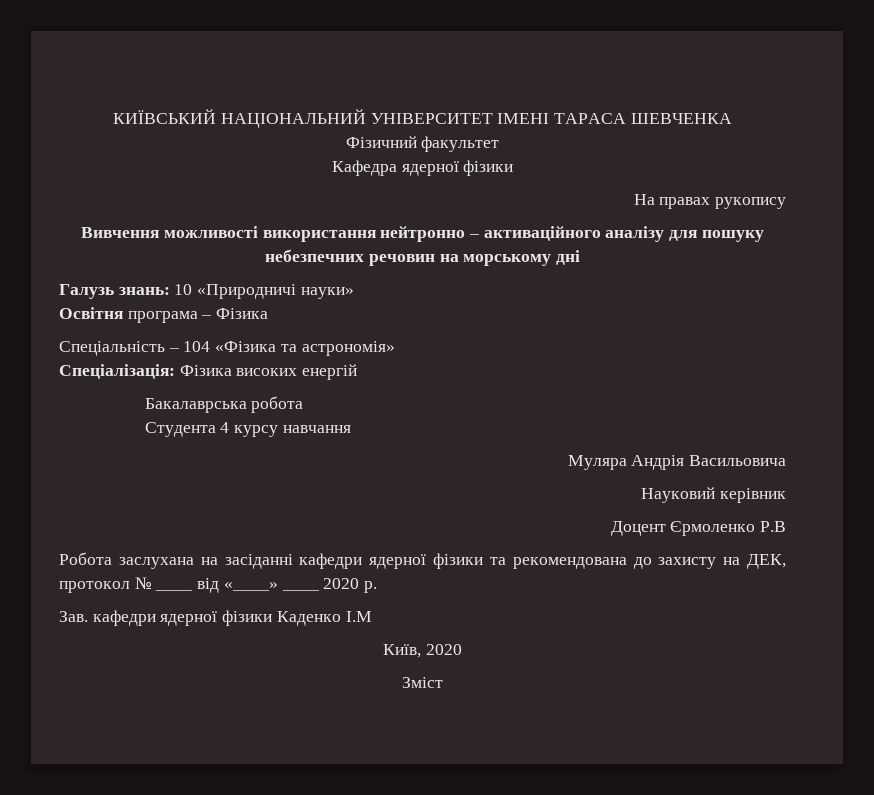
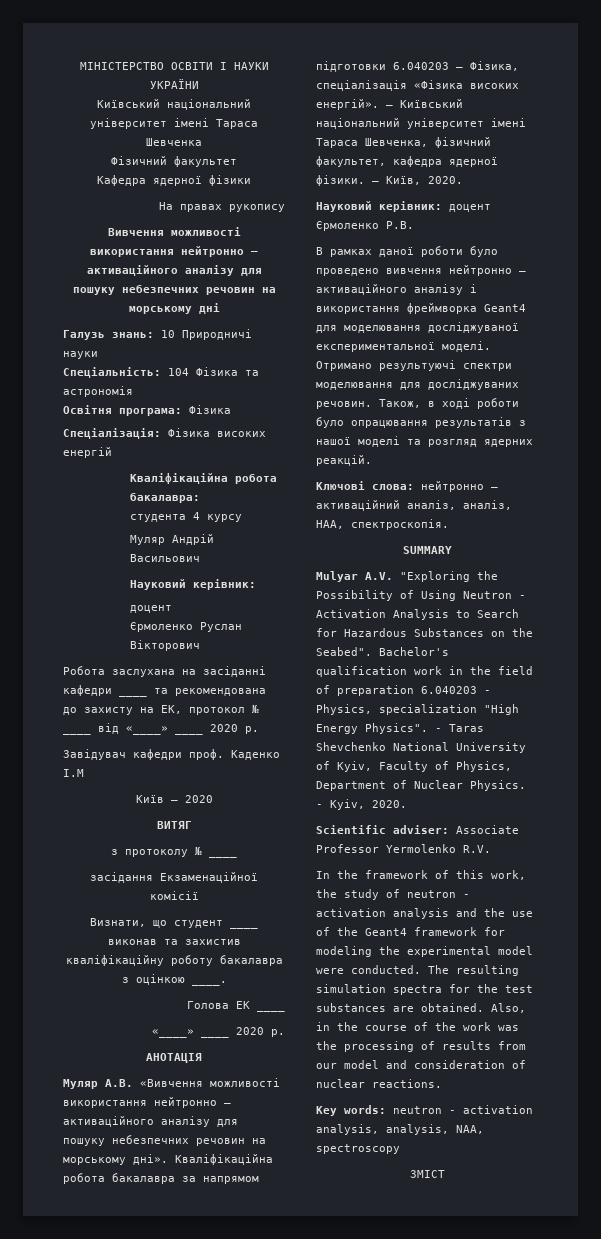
[113,109,732,128] КИЇВСЬКИЙ НАЦІОНАЛЬНИЙ УНІВЕРСИТЕТ ІМЕНІ ТАРАСА ШЕВЧЕНКА -> [79,62,269,70] [149,79,199,89] [97,99,251,110] [90,118,258,129] [146,138,202,146] МІНІСТЕРСТВО ОСВІТИ І НАУКИ УКРАЇНИ // Київський національний університет імені Тараса Шевченка
[197,284,354,299] «Природничі науки» -> [182,329,252,340] [63,351,98,359] [63,367,259,378] [63,386,133,397] Природничі науки // Спеціальність: 104 Фізика та астрономія
[127,308,269,323] [59,341,395,356] програма – Фізика // Спеціальність – 104 «Фізика та астрономія» -> [119,405,231,416] програма: Фізика
[144,396,304,413] [144,422,216,437] Бакалаврська робота // Студента -> [129,473,277,484] [129,492,200,503] [129,514,186,522] Кваліфікаційна робота бакалавра: // студента
[282,425,351,433] [567,455,786,470] [641,487,786,503] [610,521,786,536] навчання // Муляра Андрія Васильовича // Науковий керівник // Доцент Єрмоленко Р.В -> [129,534,214,545] [129,554,200,562] [129,579,256,590] [129,605,172,613] [129,622,242,632] [129,640,200,651] // Муляр Андрій Васильович // Науковий керівник: // доцент // Єрмоленко Руслан Вікторович
[369,553,483,569] ядерної фізики -> [119,694,147,697] ____
[747,554,787,569] ДЕК, -> [161,705,182,714] ЕК,
[59,610,273,626] Зав. кафедри ядерної фізики -> [63,749,224,760] Завідувач кафедри проф.
[383,644,422,658] Київ, -> [135,795,178,803] Київ –
[402,677,443,688] Зміст -> [156,821,192,829] [111,846,202,857] [209,855,237,858] [90,872,258,883] [149,891,199,900] [90,918,258,929] [107,939,241,945] [65,955,283,966] [121,974,227,986] [187,1001,250,1009] [257,1009,285,1012] [152,1029,229,1038] [236,1027,285,1037] [146,1053,202,1063] [63,1078,280,1089] [63,1097,231,1108] [63,1116,238,1127] [63,1135,266,1146] [63,1154,273,1165] [63,1173,259,1184] [316,61,519,72] [316,80,519,91] [316,99,463,110] [316,118,526,129] [316,137,491,148] [316,156,498,167] [316,175,463,186] [316,201,491,212] [316,221,414,231] [316,246,498,257] [316,265,526,276] [316,284,477,295] [316,303,526,314] [316,322,519,333] [316,341,491,352] [316,360,512,371] [316,379,519,390] [316,398,519,409] [316,417,526,428] [316,436,533,447] [316,455,372,466] [316,481,498,492] [316,500,512,511] [316,519,449,530] [402,546,452,554] [316,571,498,582] [316,590,526,601] [316,609,519,620] [316,628,533,637] [316,647,449,656] [316,666,533,677] [316,685,491,696] [316,704,519,715] [316,723,484,734] [316,742,526,753] [316,761,512,772] [316,780,526,791] [316,799,407,810] [316,825,519,834] [316,844,491,853] [316,870,526,880] [316,889,470,900] [316,908,533,919] [316,927,505,936] [316,946,533,957] [316,965,519,976] [316,984,533,995] [316,1003,526,1013] [316,1022,519,1031] [316,1041,526,1052] [316,1060,526,1069] [316,1079,442,1088] [316,1105,533,1116] [316,1124,484,1135] [316,1144,400,1154] [409,1170,445,1178] ВИТЯГ // з протоколу № ____ // засідання Екзаменаційної комісії // Визнати, що студент ____ виконав та захистив кваліфікаційну роботу бакалавра з оцінкою ____. // Голова ЕК ____ // «____» ____ 2020 р. // АНОТАЦІЯ // Муляр А.В. «Вивчення можливості використання нейтронно – активаційного аналізу для пошуку небезпечних речовин на морському дні». Кваліфікаційна робота бакалавра за напрямом підготовки 6.040203 – Фізика, спеціалізація «Фізика високих енергій». – Київський національний університет імені Тараса Шевченка, фізичний факультет, кафедра ядерної фізики. – Київ, 2020. // Науковий керівник: доцент Єрмоленко Р.В. // В рамках даної роботи було проведено вивчення нейтронно – активаційного аналізу і використання фреймворка Geant4 для моделювання досліджуваної експериментальної моделі. Отримано результуючі спектри моделювання для досліджуваних речовин. Також, в ході роботи було опрацювання результатів з нашої моделі та розгляд ядерних реакцій. // Ключові слова: нейтронно – активаційний аналіз, аналіз, НАА, спектроскопія. // SUMMARY // Mulyar A.V. "Exploring the Possibility of Using Neutron - Activation Analysis to Search for Hazardous Substances on the Seabed". Bachelor's qualification work in the field of preparation 6.040203 - Physics, specialization "High Energy Physics". - Taras Shevchenko National University of Kyiv, Faculty of Physics, Department of Nuclear Physics. - Kyiv, 2020. // Scientific adviser: Associate Professor Yermolenko R.V. // In the framework of this work, the study of neutron - activation analysis and the use of the Geant4 framework for modeling the experimental model were conducted. The resulting simulation spectra for the test substances are obtained. Also, in the course of the work was the processing of results from our model and consideration of nuclear reactions. // Key words: neutron - activation analysis, analysis, NAA, spectroscopy // ЗМІСТ

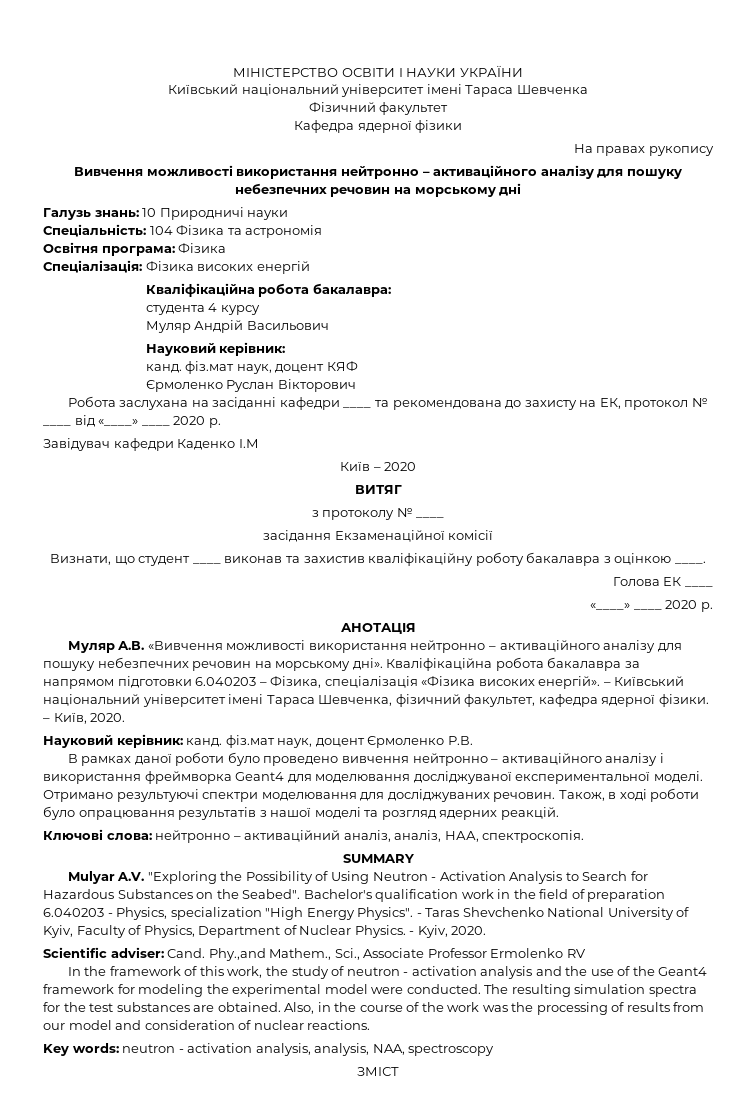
[129,605,172,613] доцент -> [145,361,358,374] канд. фіз.мат наук, доцент КЯФ
[189,749,224,760] проф. -> (174, 444) none
(442, 206) none -> [186,735,313,748] канд. фіз.мат наук,
[456,825,519,834] [316,844,491,853] Associate Professor Yermolenko R.V. -> [167,948,586,961] Cand. Phy.,and Mathem., Sci., Associate Professor Ermolenko RV

